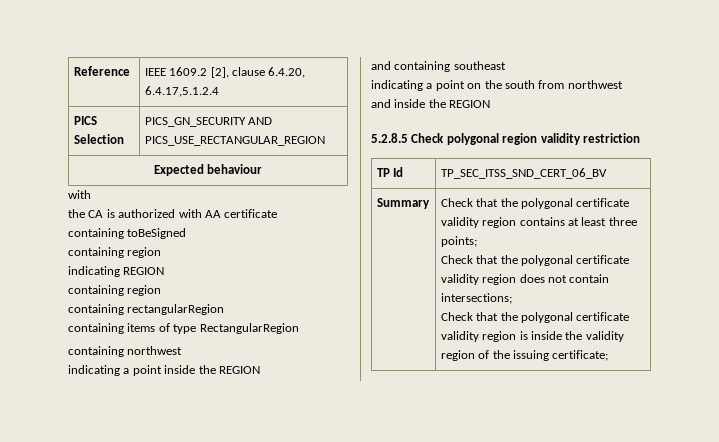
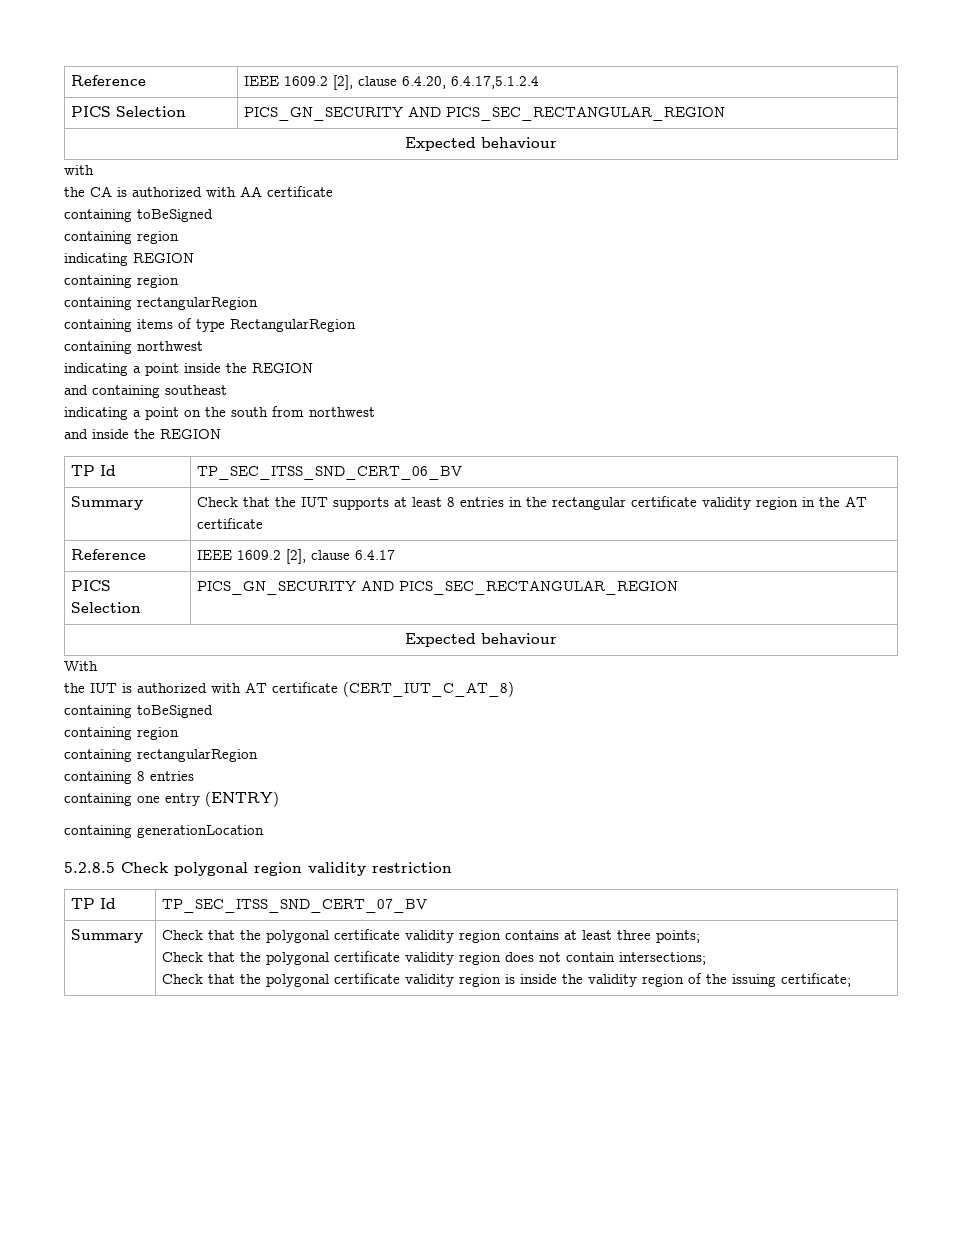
[144,136,325,146] PICS_USE_RECTANGULAR_REGION -> [446,106,726,121] PICS_SEC_RECTANGULAR_REGION
(491, 104) none -> [71,465,117,476] [197,466,463,480] [71,496,144,510] [197,496,868,510] [197,518,264,529] [71,549,147,560] [197,549,396,564] [71,580,112,591] [71,602,142,613] [197,580,679,595] [405,633,557,647] [64,661,98,671] [64,681,514,697] [64,705,213,718] [64,727,179,740] [64,749,258,762] [64,771,194,784] [64,791,279,807] [64,825,264,838] // TP Id | TP_SEC_ITSS_SND_CERT_06_BV // Summary | Check that the IUT supports at least 8 entries in the rectangular certificate validity region in the AT certificate // Reference | IEEE 1609.2 [2], clause 6.4.17 // PICS Selection | PICS_GN_SECURITY AND PICS_SEC_RECTANGULAR_REGION // Expected behaviour // With // the IUT is authorized with AT certificate (CERT_IUT_C_AT_8) // containing toBeSigned // containing region // containing rectangularRegion // containing 8 entries // containing one entry (ENTRY) // containing generationLocation
[440,168,607,179] TP_SEC_ITSS_SND_CERT_06_BV -> [162,899,428,913] TP_SEC_ITSS_SND_CERT_07_BV

